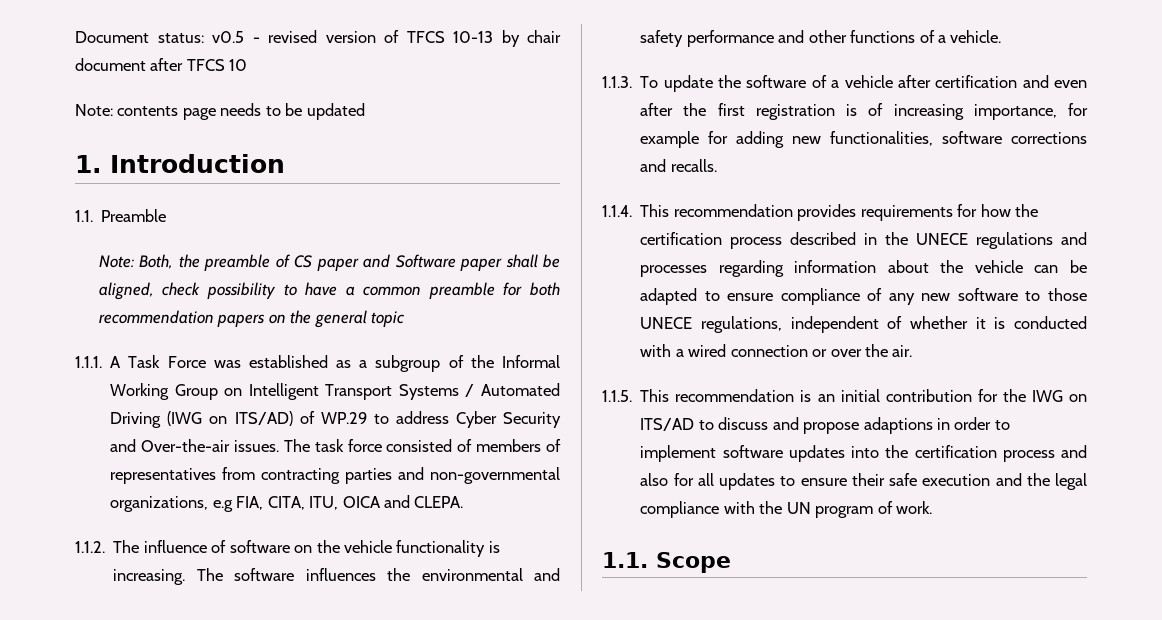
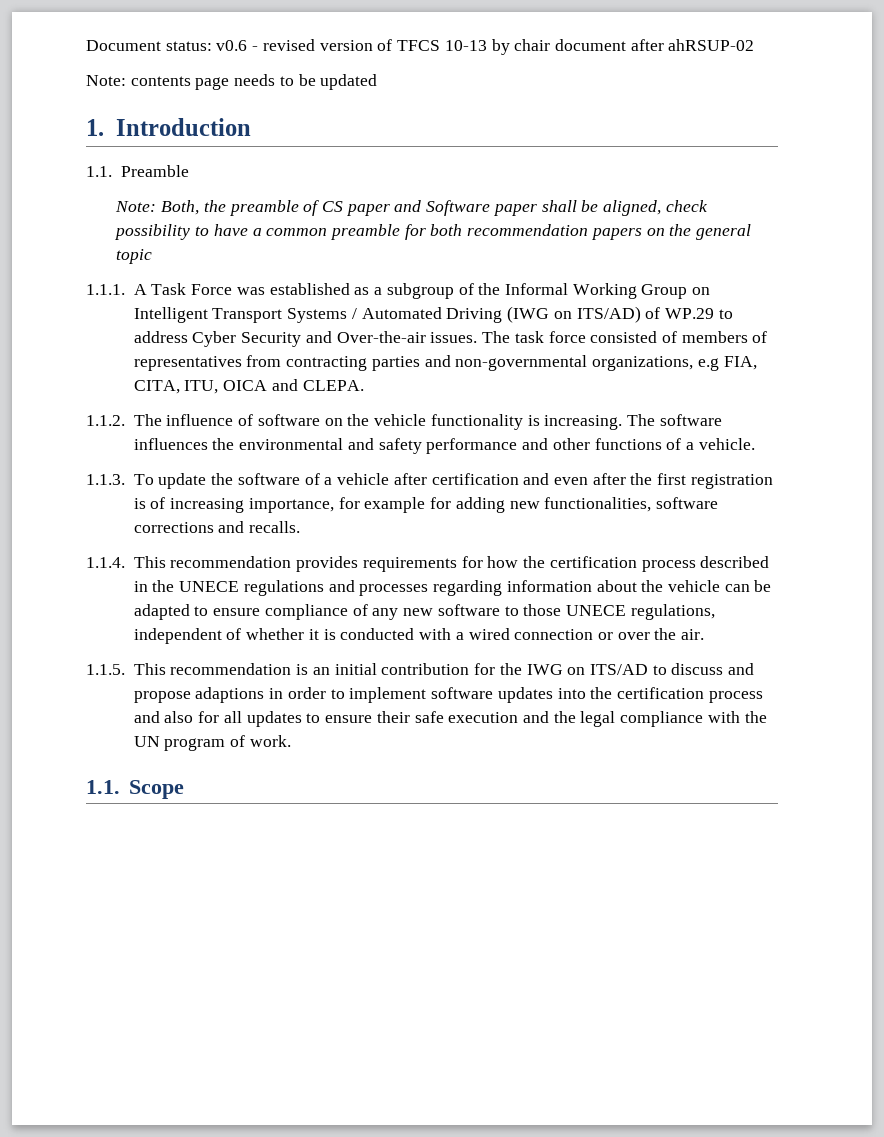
[212,31,244,43] v0.5 -> [216,40,248,51] v0.6
[186,59,248,71] TFCS 10 -> [668,39,755,51] ahRSUP-02

